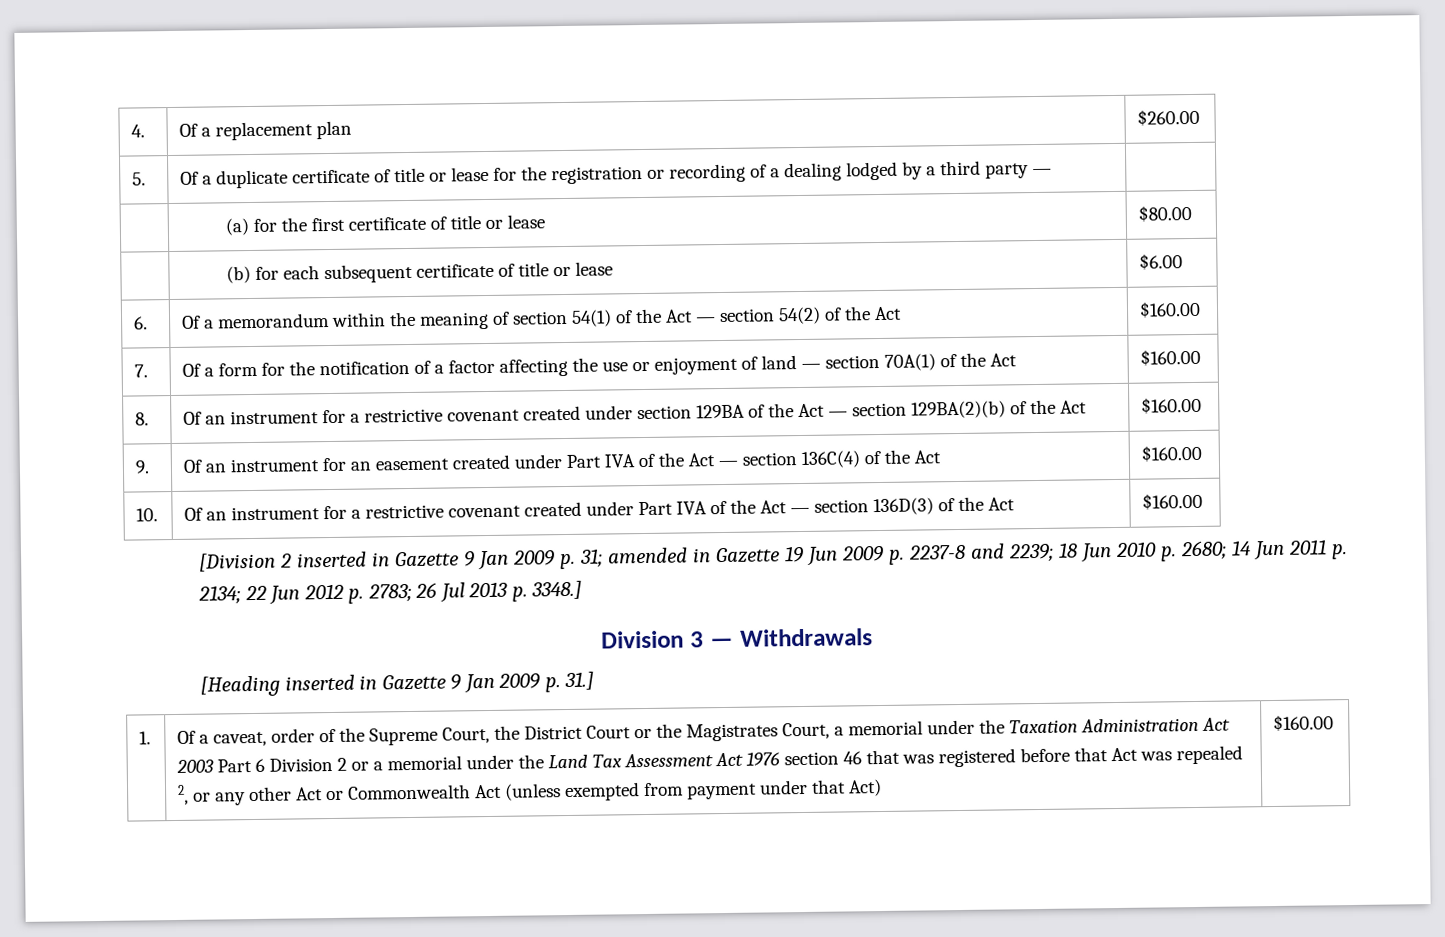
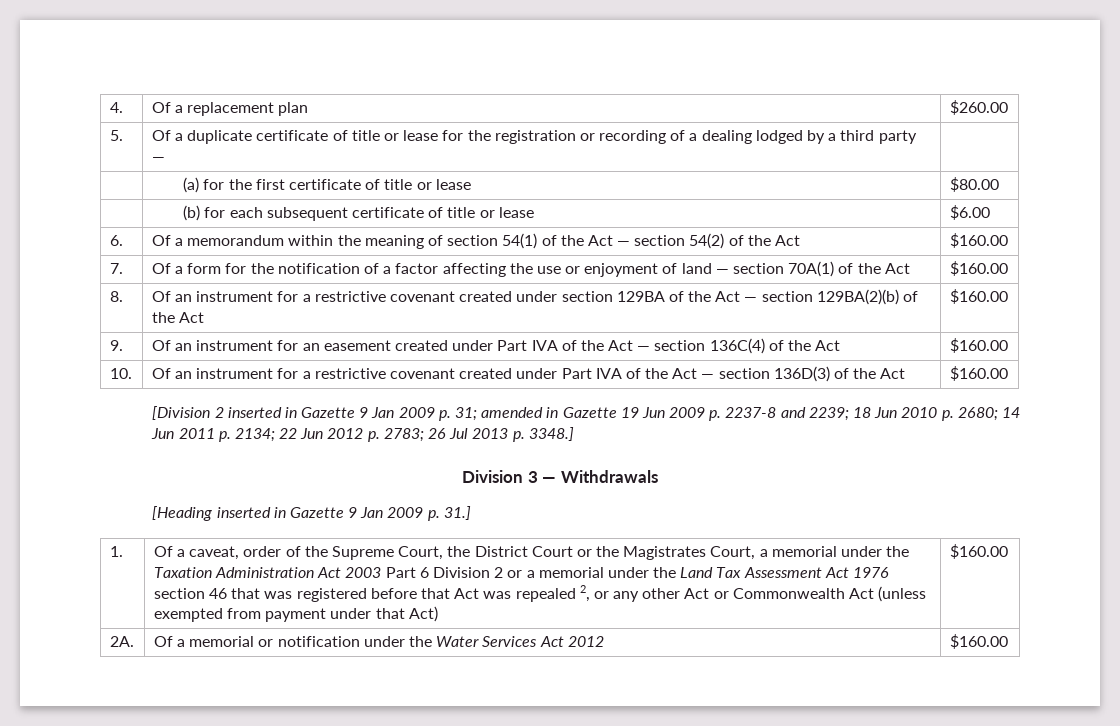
(1335, 723) none -> [109,636,134,647] [153,636,604,647] [949,634,1008,649] // 2A. | Of a memorial or notification under the Water Services Act 2012 | $160.00

